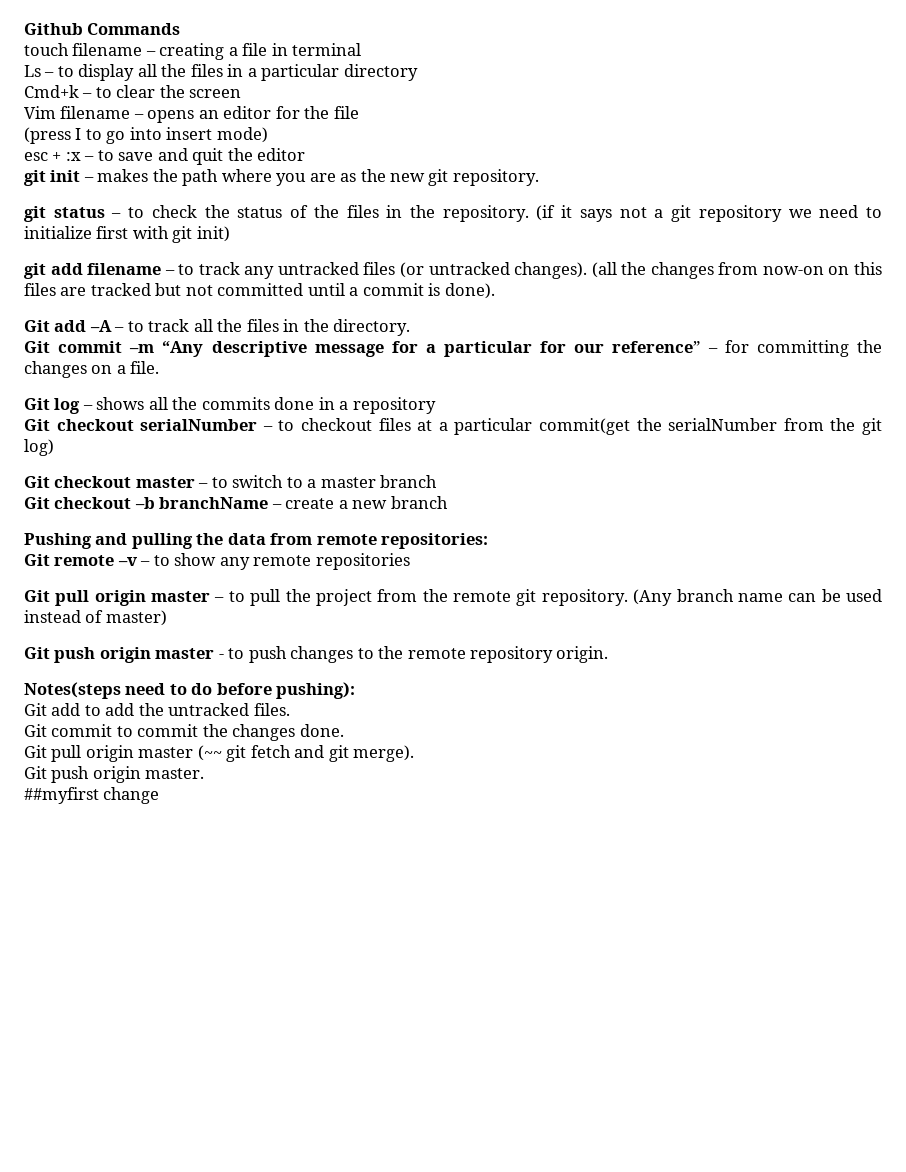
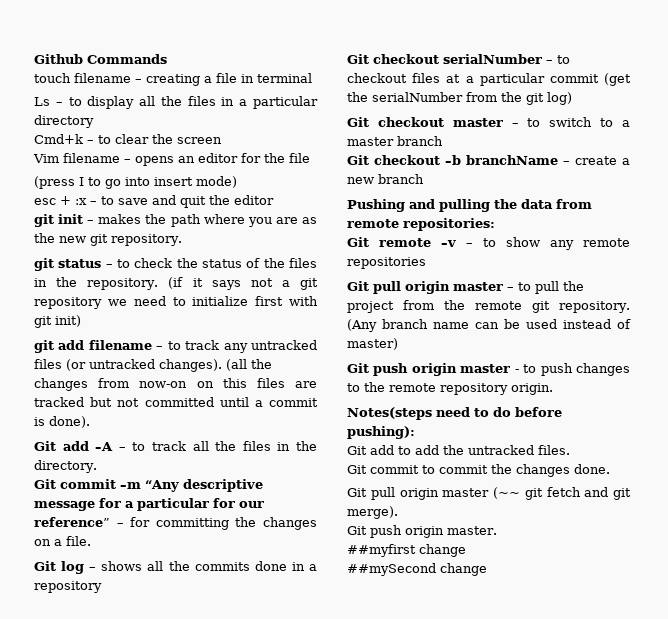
[539,418,631,435] commit(get -> [549,73,631,86] commit (get
(160, 795) none -> [347,563,487,576] // ##mySecond change

